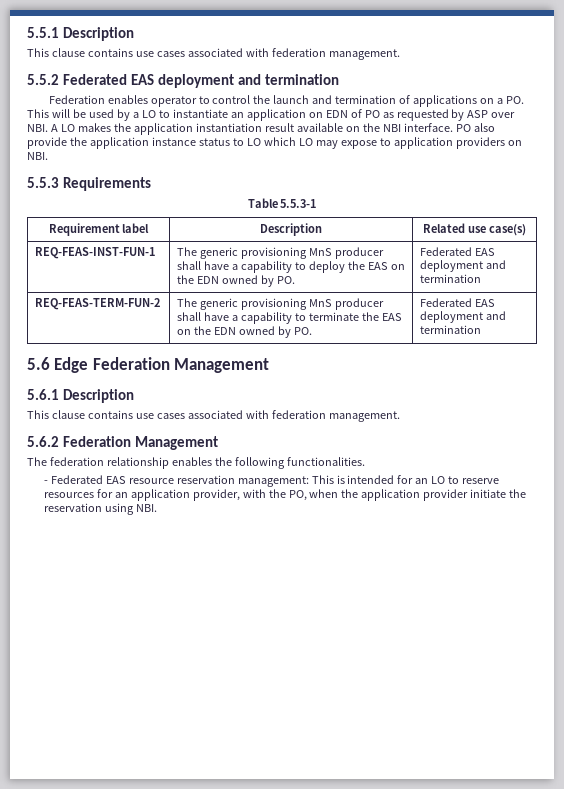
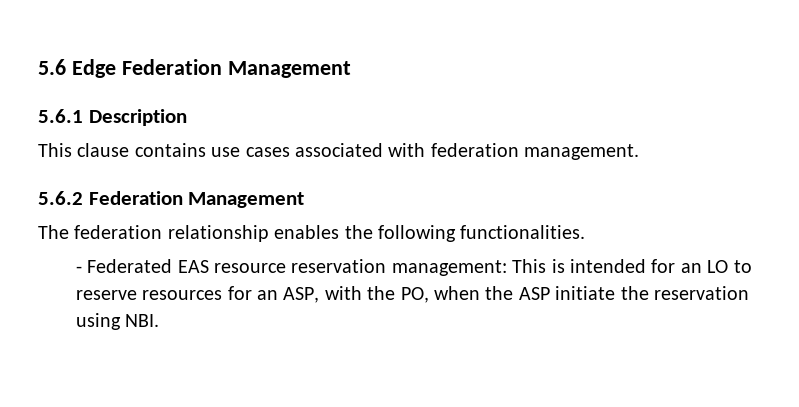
[27,27,134,41] [27,48,400,60] [27,74,339,88] [48,95,525,107] [27,109,516,121] [27,123,495,135] [27,137,522,149] [27,152,48,160] [27,177,151,191] [247,198,317,208] [48,223,150,236] [260,223,322,236] [423,223,526,236] [35,247,156,259] [177,247,384,259] [177,261,405,273] [177,275,295,287] [420,247,495,256] [420,260,506,272] [420,274,482,283] [35,298,161,310] [177,298,384,310] [177,312,402,324] [177,326,312,338] [420,298,495,307] [420,311,506,323] [420,325,482,334] 5.5.1 Description // This clause contains use cases associated with federation management. // 5.5.2 Federated EAS deployment and termination // Federation enables operator to control the launch and termination of applications on a PO. This will be used by a LO to instantiate an application on EDN of PO as requested by ASP over NBI. A LO makes the application instantiation result available on the NBI interface. PO also provide the application instance status to LO which LO may expose to application providers on NBI. // 5.5.3 Requirements // Table 5.5.3-1 // Requirement label | Description | Related use case(s) // REQ-FEAS-INST-FUN-1 | The generic provisioning MnS producer shall have a capability to deploy the EAS on the EDN owned by PO. | Federated EAS deployment and termination // REQ-FEAS-TERM-FUN-2 | The generic provisioning MnS producer shall have a capability to terminate the EAS on the EDN owned by PO. | Federated EAS deployment and termination // -> (38, 67) none
[130,489,240,501] application provider, -> [283,287,320,303] ASP,
[361,489,469,501] application provider -> [518,287,550,300] ASP

